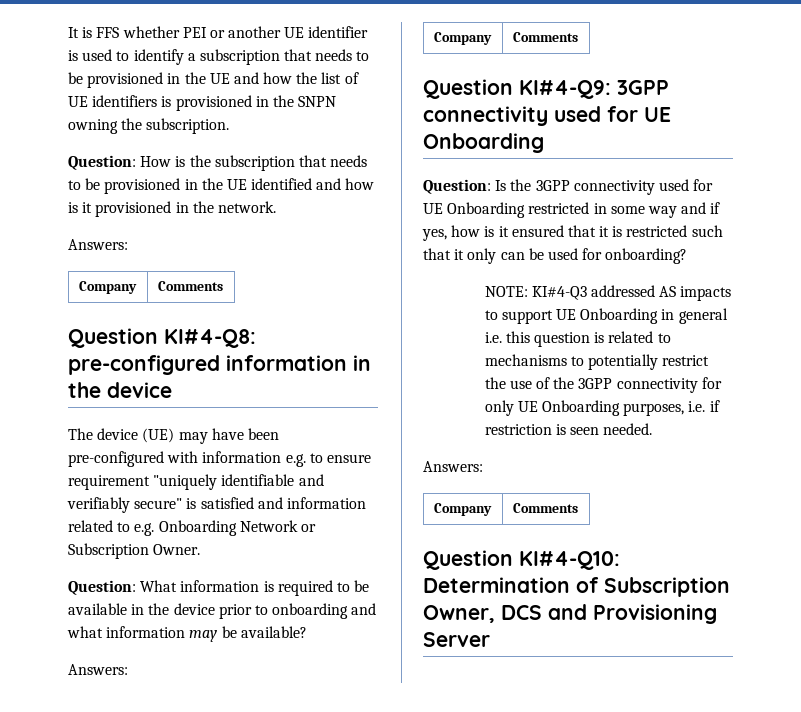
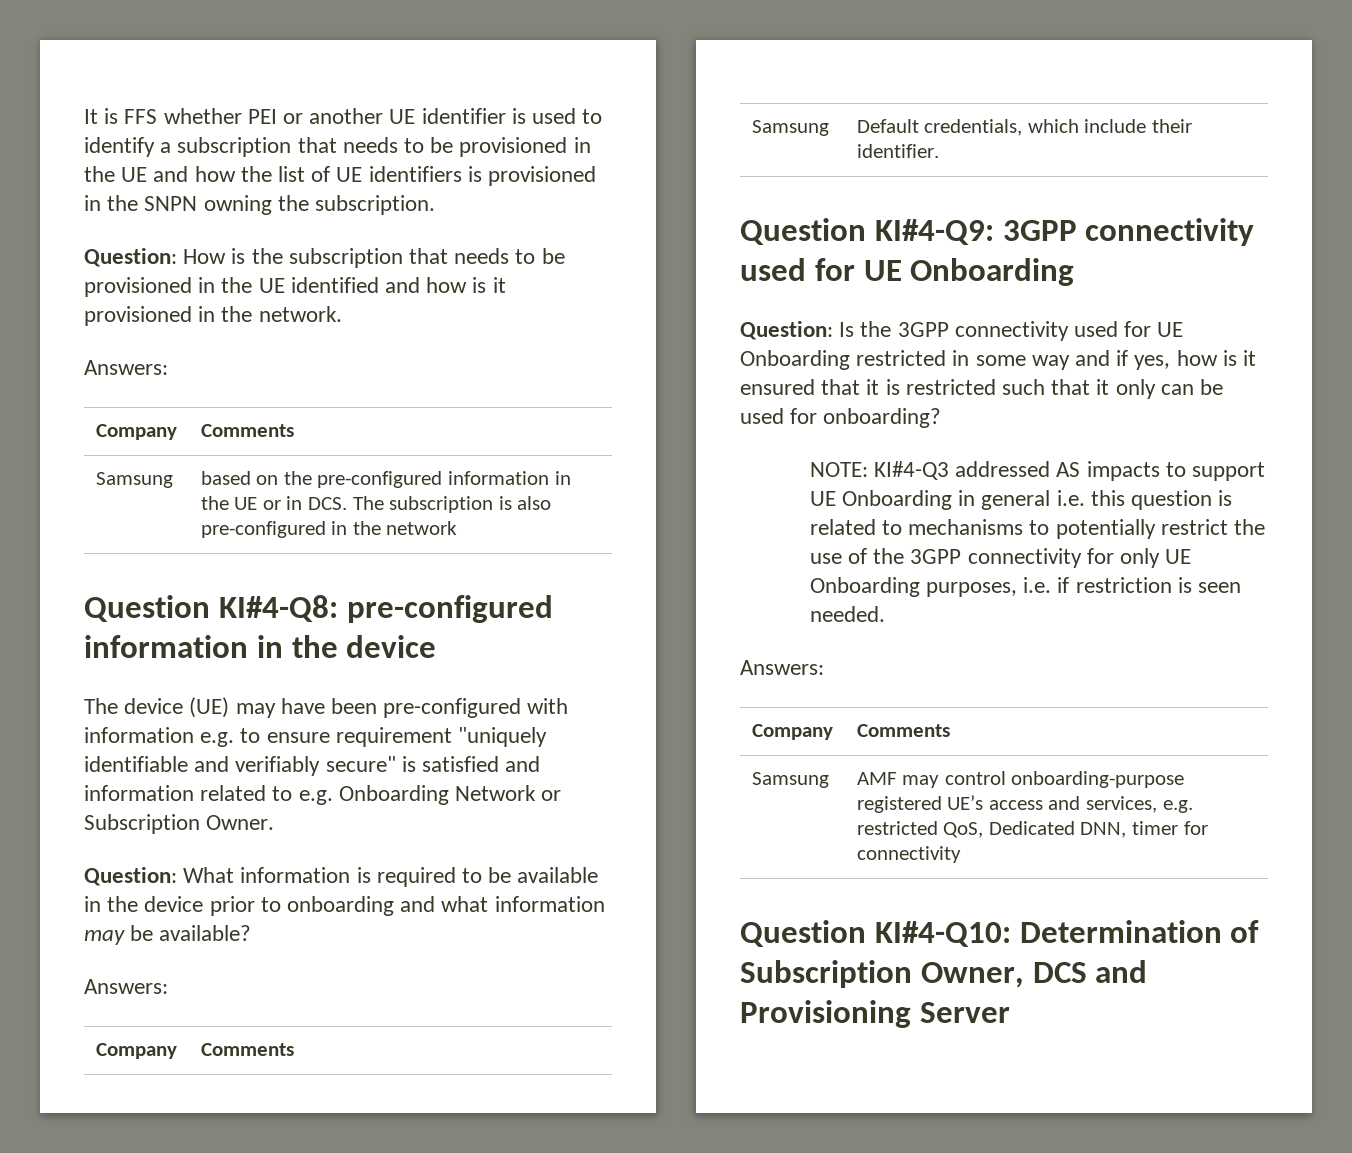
(223, 286) none -> [95,472,173,488] [200,471,571,488] [200,496,552,513] [200,521,458,538] // Samsung | based on the pre-configured information in the UE or in DCS. The subscription is also pre-configured in the network
(578, 37) none -> [751,120,829,136] [856,119,1192,136] [856,144,939,158] // Samsung | Default credentials, which include their identifier.
(578, 508) none -> [751,772,829,788] [856,771,1185,788] [856,795,1193,813] [856,821,1208,838] [856,846,961,863] // Samsung | AMF may control onboarding-purpose registered UE’s access and services, e.g. restricted QoS, Dedicated DNN, timer for connectivity

